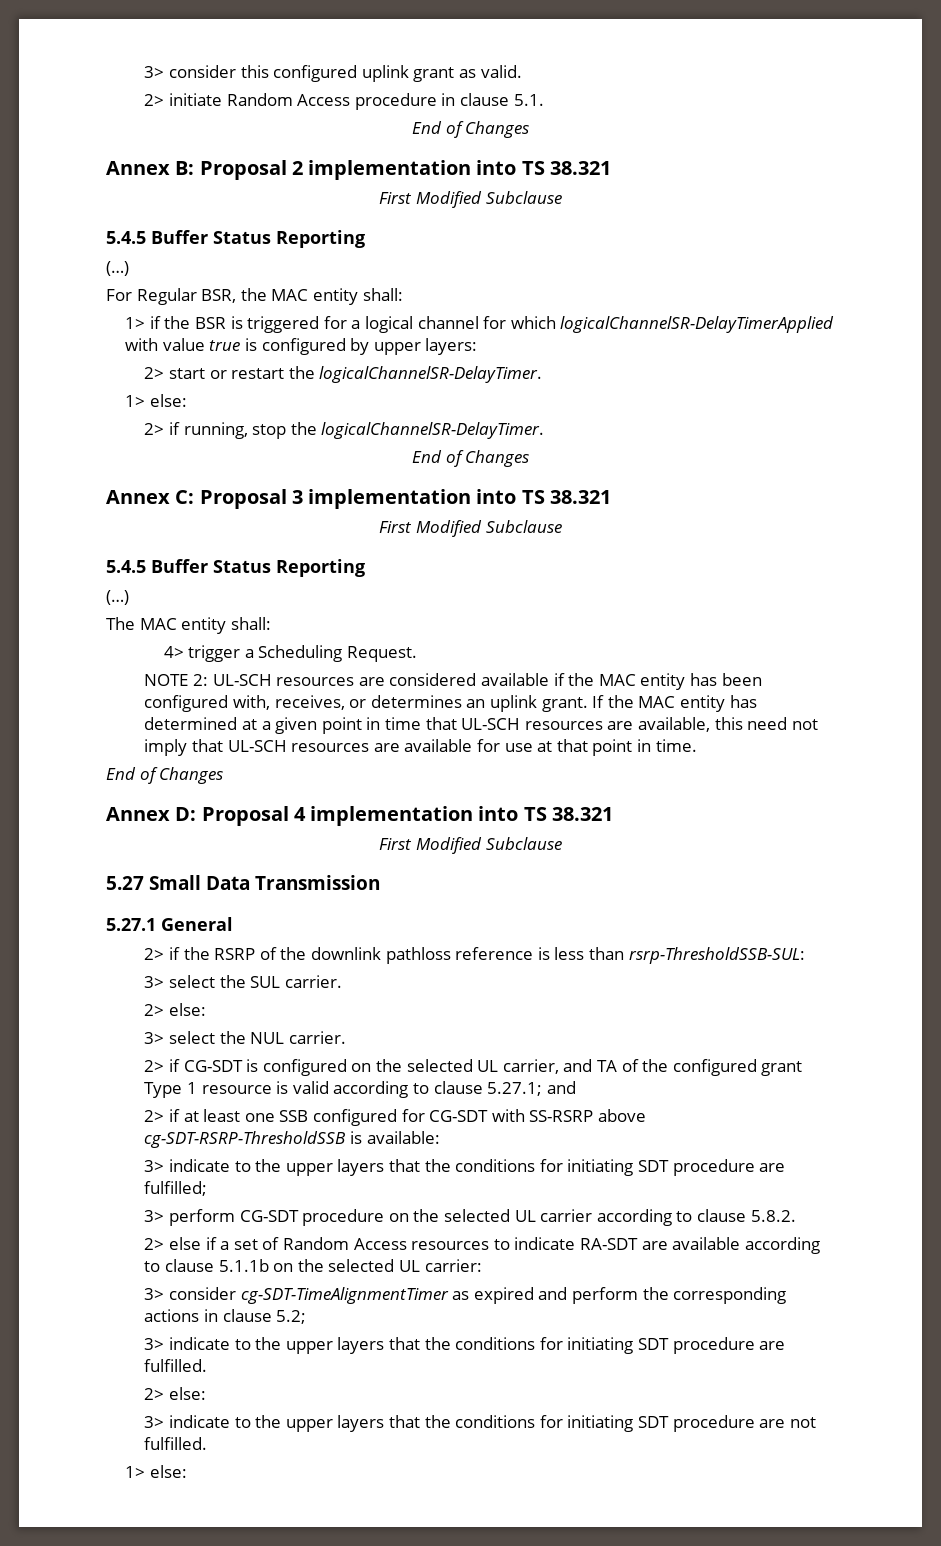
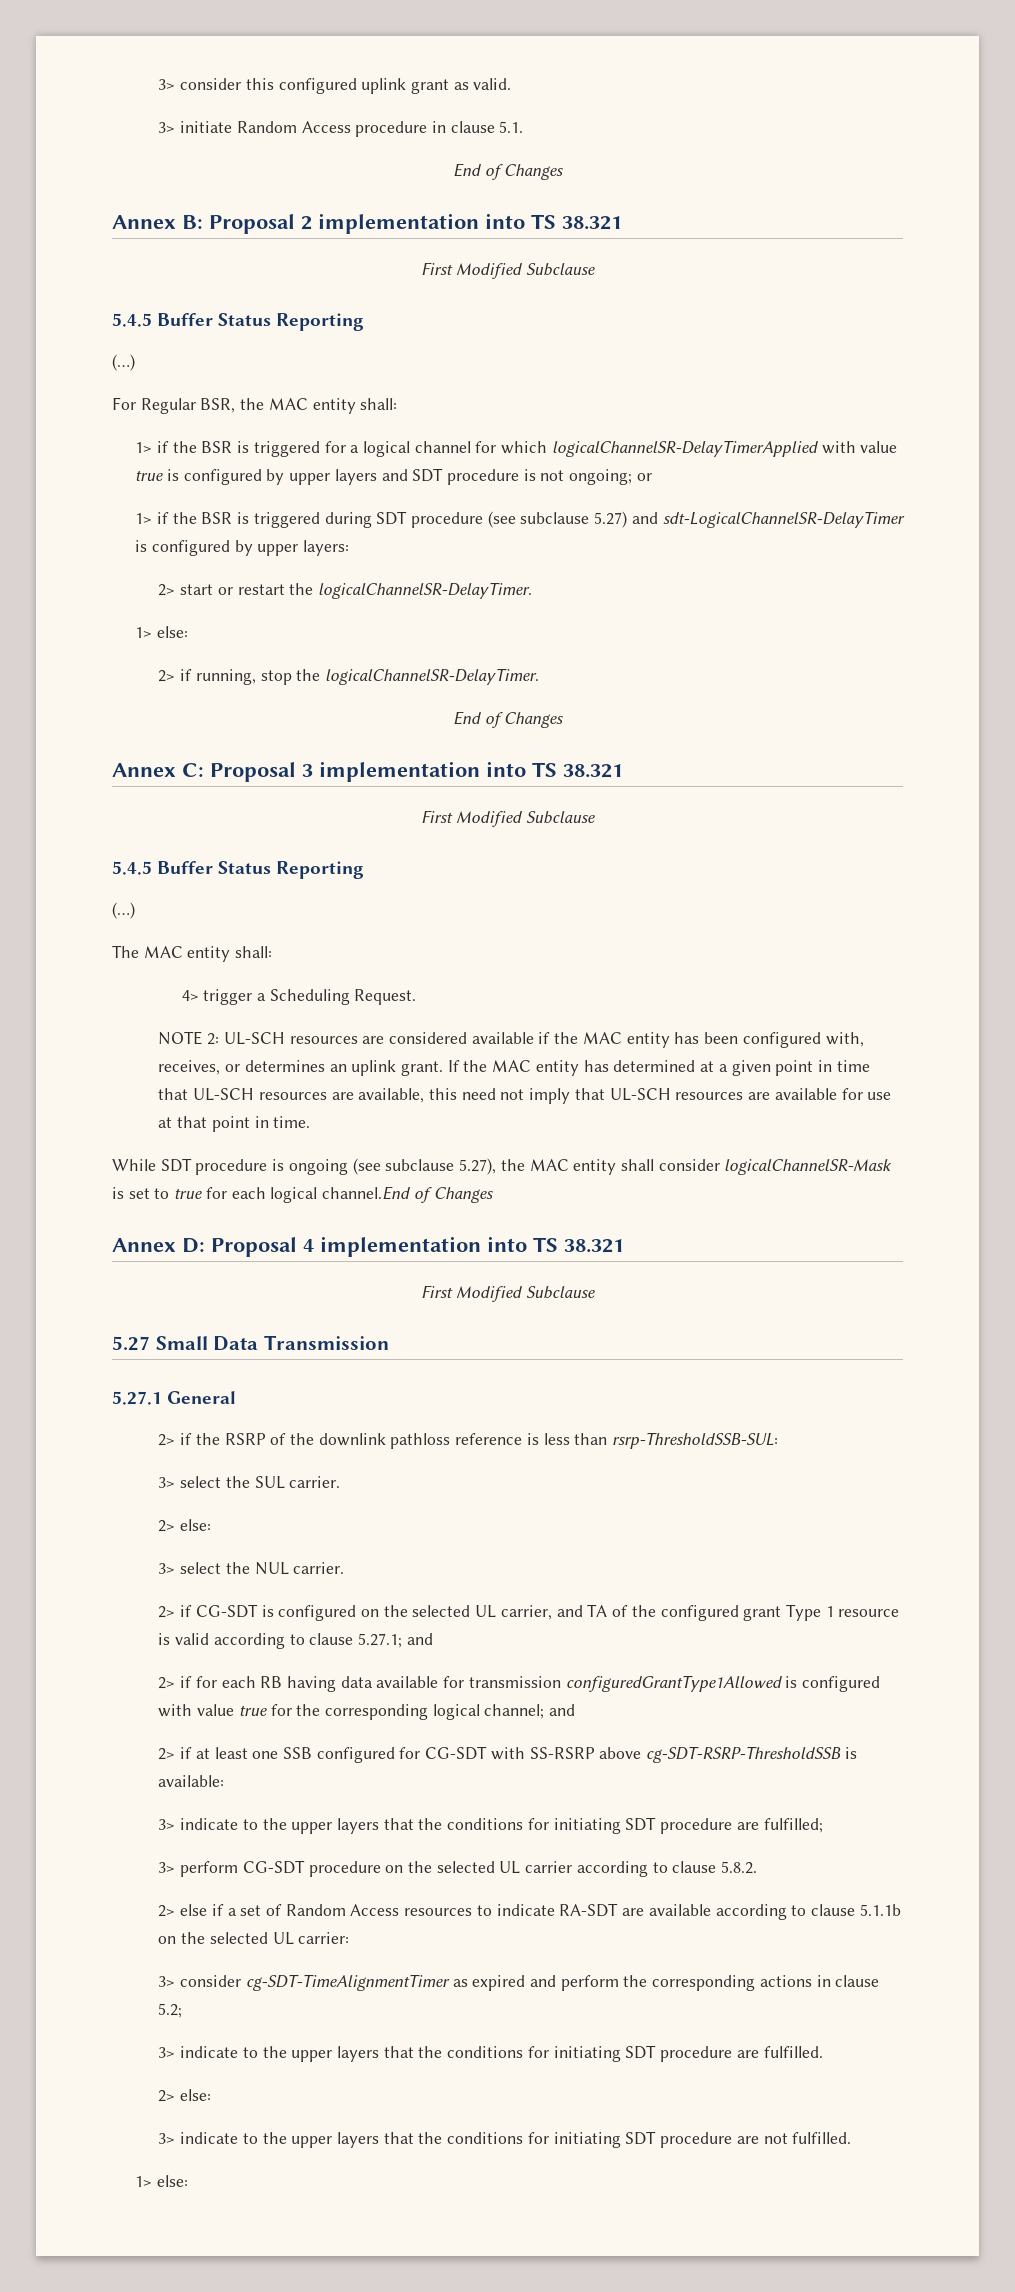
[144,94,165,106] 2> -> [158,122,176,133] 3>
(421, 348) none -> [334,468,652,485] [135,511,905,528] [135,540,299,556] layers and SDT procedure is not ongoing; or // 1> if the BSR is triggered during SDT procedure (see subclause 5.27) and sdt-LogicalChannelSR-DelayTimer is configured by upper
[106,767,136,780] End -> [112,1158,893,1175] [112,1186,412,1203] While SDT procedure is ongoing (see subclause 5.27), the MAC entity shall consider logicalChannelSR-Mask is set to true for each logical channel.End
(576, 1087) none -> [158,1675,881,1692] [158,1704,576,1720] // 2> if for each RB having data available for transmission configuredGrantType1Allowed is configured with value true for the corresponding logical channel; and

